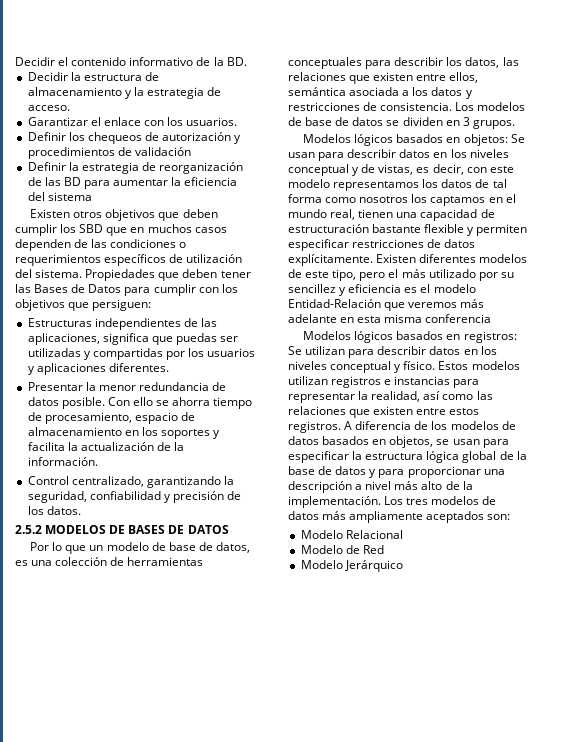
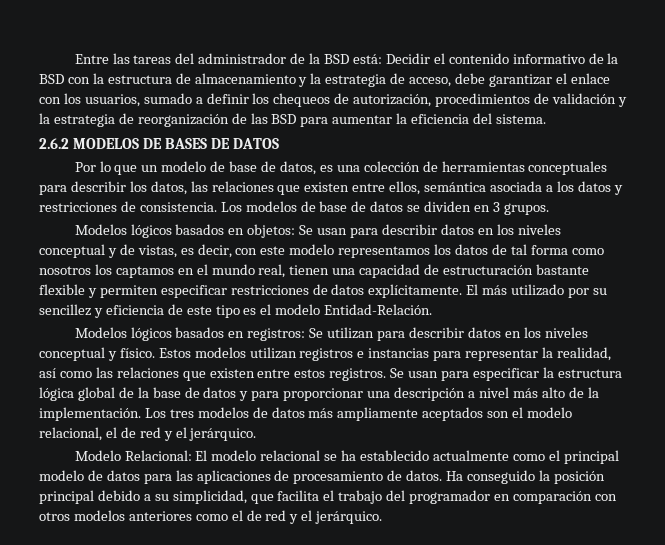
(15, 61) none -> [74,53,382,64] Entre las tareas del administrador de la BSD está:
[226,57,247,66] [27,72,68,81] BD. // Decidir -> [39,74,90,84] BSD con
[27,105,70,111] [27,117,88,126] acceso. // Garantizar -> [409,73,552,87] acceso, debe garantizar
[186,117,238,126] [27,132,66,141] usuarios. // Definir -> [84,93,249,107] usuarios, sumado a definir
[162,132,242,144] autorización y -> [353,94,432,107] autorización,
[27,162,66,171] // Definir -> [617,97,627,107] y
[63,177,81,186] BD -> [271,114,297,124] BSD
[47,192,92,201] [30,209,218,221] [15,224,227,236] [15,239,187,251] [15,254,243,266] [15,269,251,281] [15,284,238,296] [15,299,152,311] [27,318,217,330] [27,333,239,345] [27,348,256,360] [27,363,169,375] [27,382,227,391] [27,397,253,409] [27,412,195,424] [27,427,221,439] [27,442,185,451] [27,457,98,466] [27,476,234,488] [27,491,242,503] [27,506,81,515] [15,525,42,534] sistema // Existen otros objetivos que deben cumplir los SBD que en muchos casos dependen de las condiciones o requerimientos específicos de utilización del sistema. Propiedades que deben tener las Bases de Datos para cumplir con los objetivos que persiguen: // Estructuras independientes de las aplicaciones, significa que puedas ser utilizadas y compartidas por los usuarios y aplicaciones diferentes. // Presentar la menor redundancia de datos posible. Con ello se ahorra tiempo de procesamiento, espacio de almacenamiento en los soportes y facilita la actualización de la información. // Control centralizado, garantizando la seguridad, confiabilidad y precisión de los datos. // 2.5.2 -> [495,114,546,124] [39,138,69,149] sistema. // 2.6.2
[376,254,528,263] [288,269,399,281] Existen diferentes modelos de este tipo, pero el -> [466,284,479,295] El
[404,284,476,293] [288,299,485,311] [288,314,492,323] es el modelo Entidad-Relación que veremos más adelante en esta misma conferencia -> [167,304,433,318] de este tipo es el modelo Entidad-Relación.
[344,421,516,430] [288,436,450,448] A diferencia de los modelos de datos basados en objetos, se -> [390,368,405,378] Se
[487,514,511,520] [300,530,403,539] [300,545,384,554] [300,560,403,572] son: // Modelo Relacional // Modelo de Red // Modelo Jerárquico -> [487,407,573,418] [39,427,257,441] [74,450,619,464] [39,470,605,484] [39,490,617,504] [39,510,383,524] son el modelo relacional, el de red y el jerárquico. // Modelo Relacional: El modelo relacional se ha establecido actualmente como el principal modelo de datos para las aplicaciones de procesamiento de datos. Ha conseguido la posición principal debido a su simplicidad, que facilita el trabajo del programador en comparación con otros modelos anteriores como el de red y el jerárquico.

